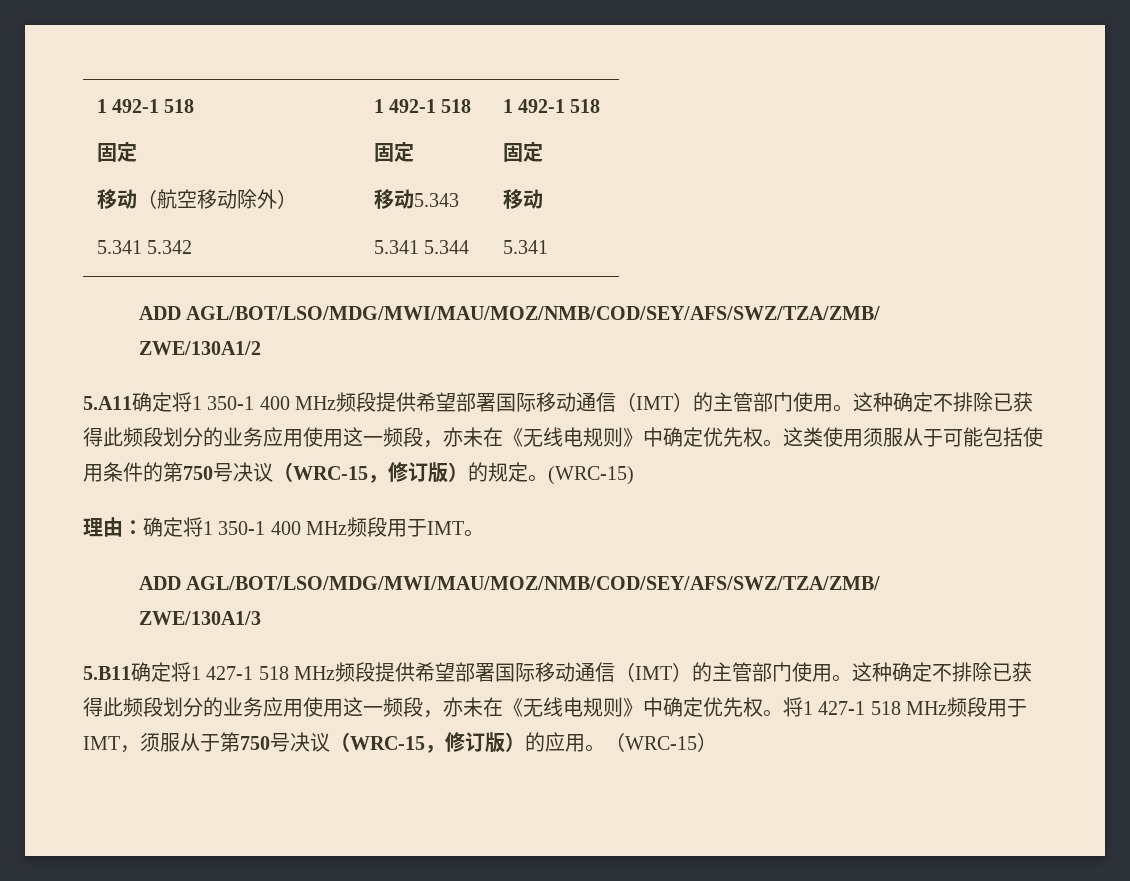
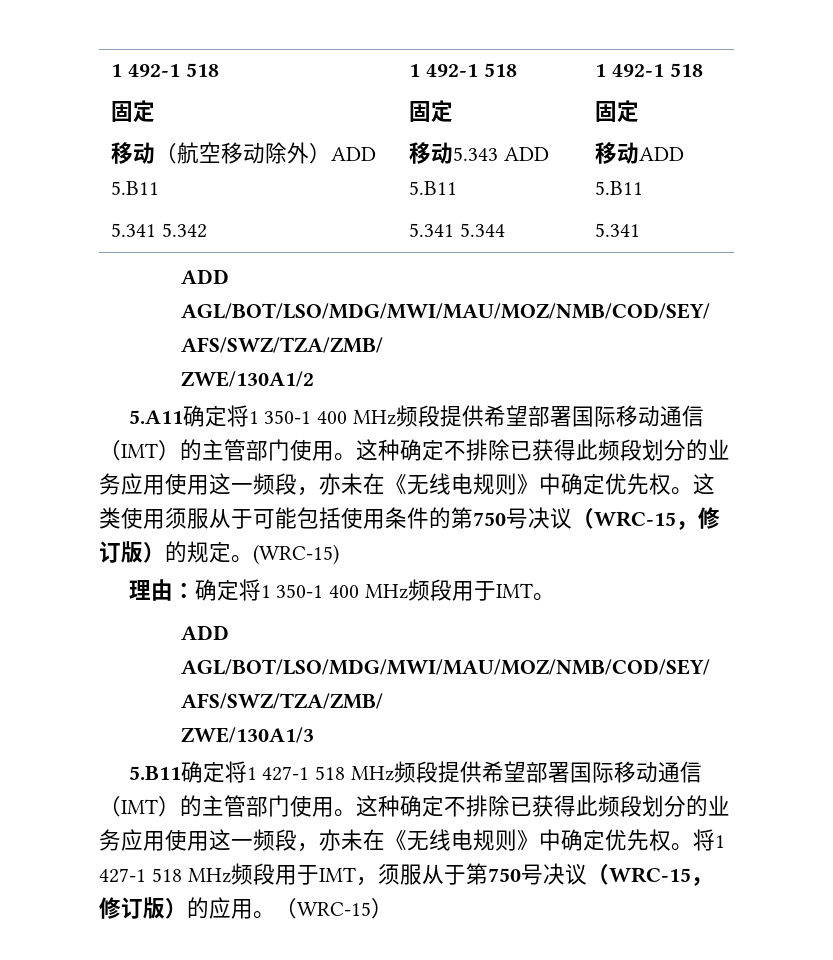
(297, 199) none -> [331,147,377,161] [111,181,160,195] ADD 5.B11
(459, 200) none -> [504,147,550,161] [409,181,458,195] ADD 5.B11
(543, 199) none -> [639,147,685,161] [595,181,644,195] ADD 5.B11

